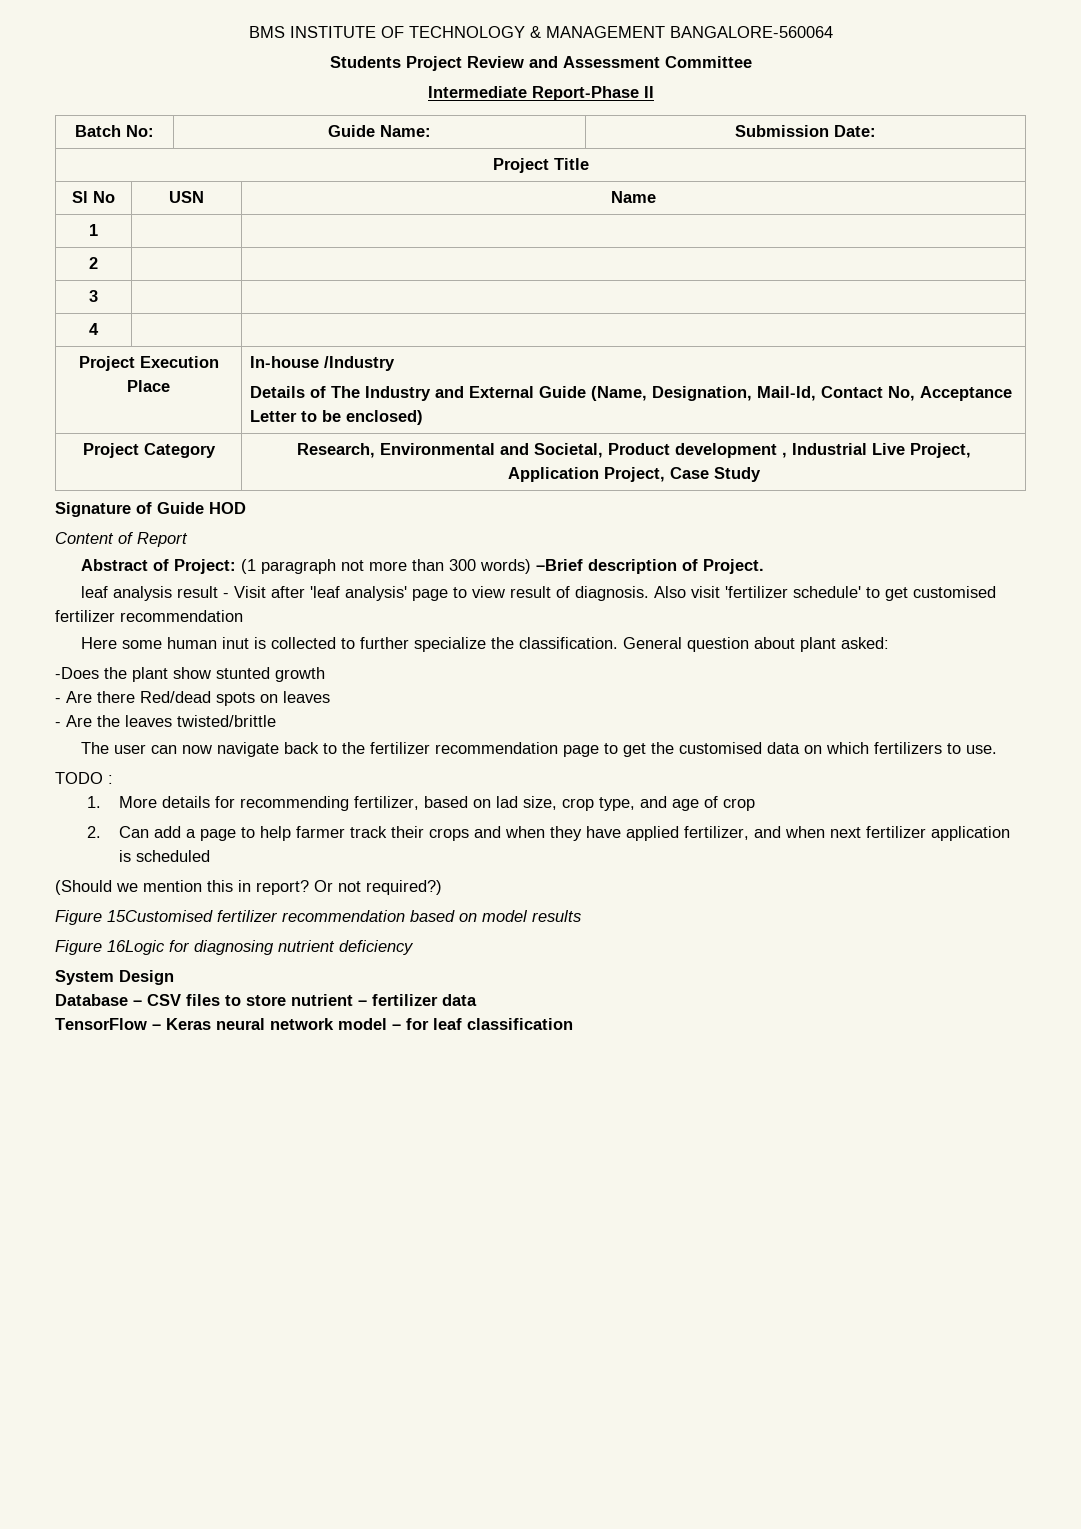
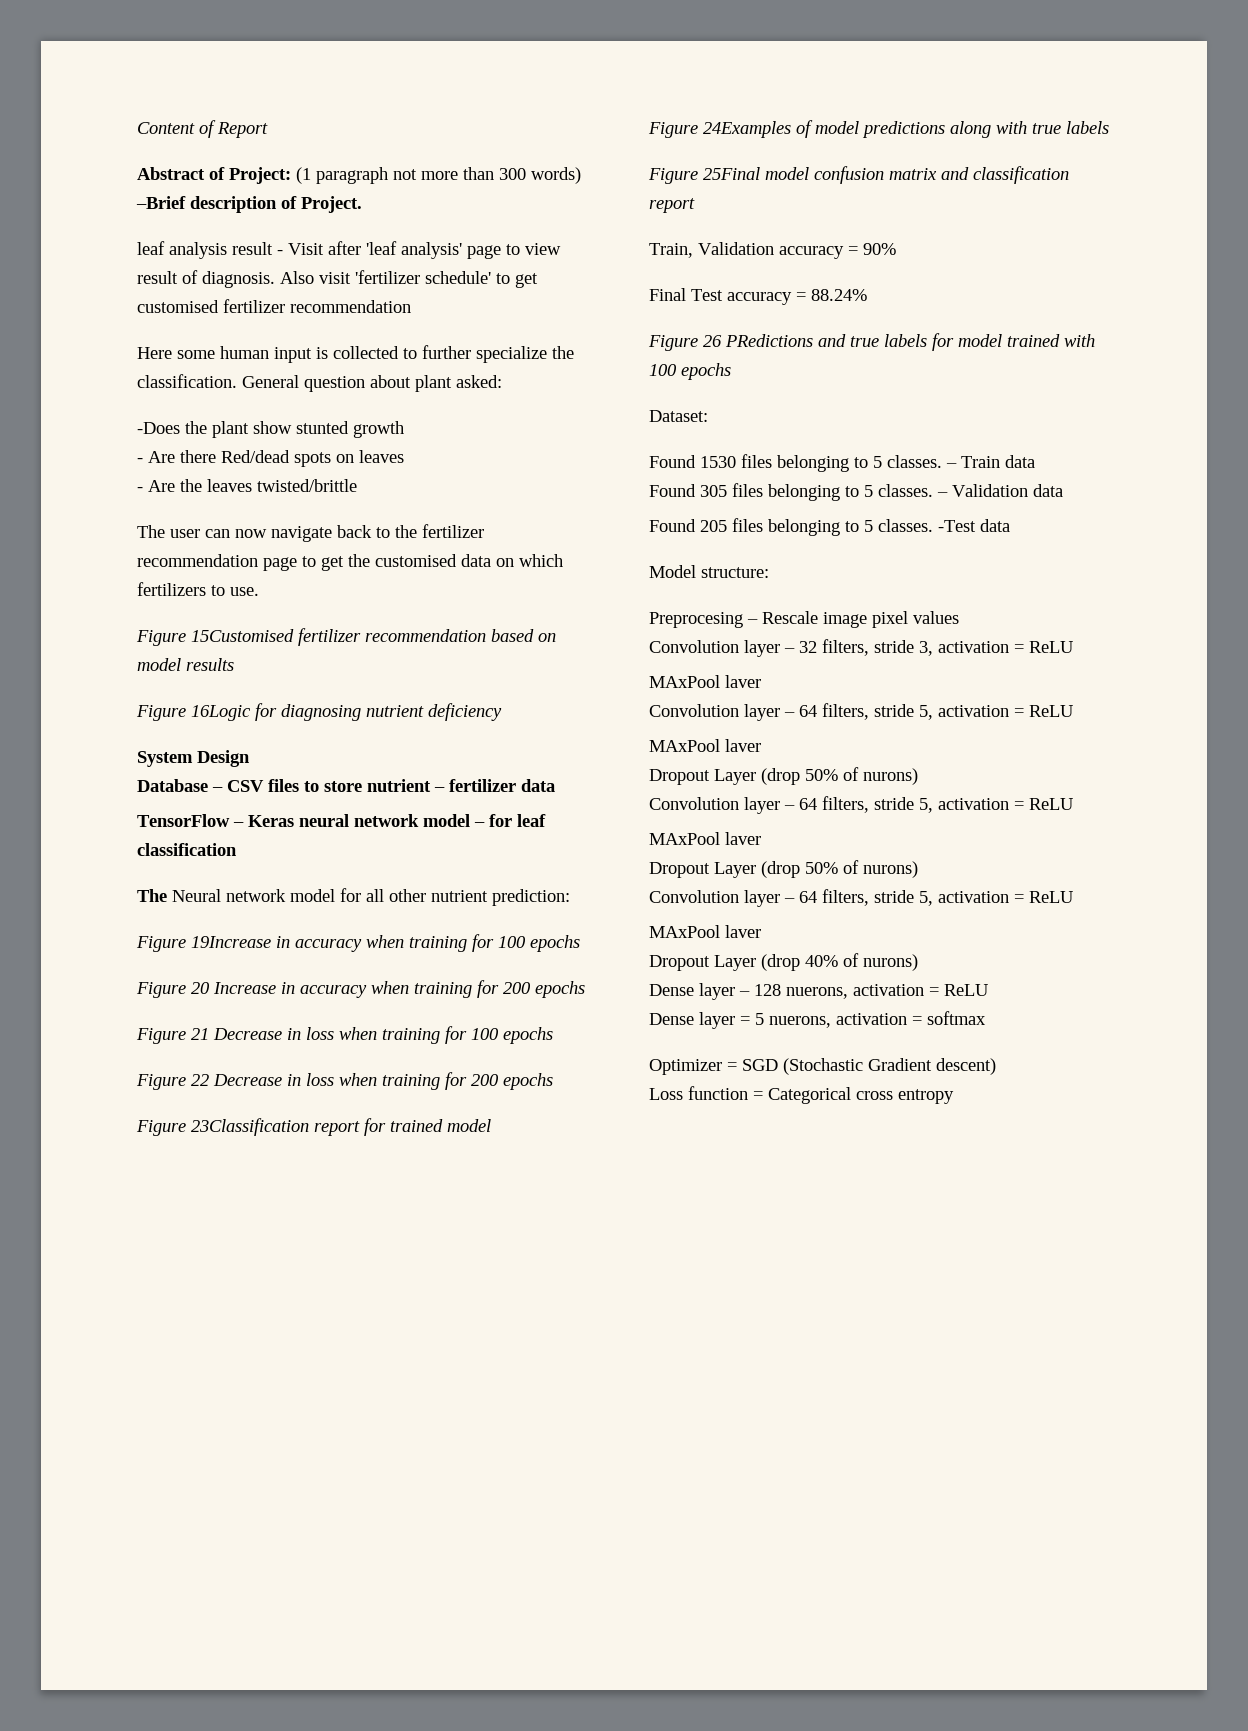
[248,26,833,38] [329,56,752,71] [427,86,654,101] [75,125,154,137] [328,125,431,137] [735,125,876,137] [492,158,589,173] [72,191,115,203] [169,191,204,203] [611,191,656,203] [89,224,98,236] [89,257,98,269] [89,290,98,302] [89,323,99,335] [78,356,219,371] [127,380,170,392] [249,356,395,371] [249,386,1012,401] [249,410,423,425] [82,443,216,458] [296,443,971,458] [507,467,761,482] [55,502,246,517] BMS INSTITUTE OF TECHNOLOGY & MANAGEMENT BANGALORE-560064 // Students Project Review and Assessment Committee // Intermediate Report-Phase II // Batch No: | Guide Name: | Submission Date: // Project Title // Sl No | USN | Name // 1 | | // 2 | | // 3 | | // 4 | | // Project Execution Place | In-house /Industry // Details of The Industry and External Guide (Name, Designation, Mail-Id, Contact No, Acceptance Letter to be enclosed) // Project Category | Research, Environmental and Societal, Product development , Industrial Live Project, Application Project, Case Study // Signature of Guide HOD // -> (137, 128) none
[222,637,250,649] inut -> [274,347,312,363] input
[55,772,113,784] [86,796,755,811] [86,826,1010,841] [118,850,210,862] [55,880,442,895] // TODO : // 1. More details for recommending fertilizer, based on lad size, crop type, and age of crop // 2. Can add a page to help farmer track their crops and when they have applied fertilizer, and when next fertilizer application is scheduled // (Should we mention this in report? Or not required?) -> (259, 591) none
(573, 1024) none -> [137,888,570,906] [136,934,580,952] [136,980,585,998] [136,1026,553,1044] [136,1072,553,1090] [136,1118,491,1136] [648,120,1109,138] [648,166,1069,184] [649,198,695,213] [649,242,896,259] [649,288,867,305] [648,333,1095,351] [649,363,731,380] [649,410,708,422] [649,454,1035,472] [649,483,1063,501] [649,518,1010,536] [649,565,769,578] [649,611,959,628] [649,639,1073,657] [649,675,761,688] [649,703,1073,721] [649,739,761,752] [649,767,918,785] [649,796,1073,814] [649,832,761,845] [649,860,918,878] [649,889,1073,907] [649,925,761,938] [649,953,918,971] [649,983,988,1000] [649,1011,986,1029] [649,1058,996,1075] [649,1086,954,1104] // The Neural network model for all other nutrient prediction: // Figure 19Increase in accuracy when training for 100 epochs // Figure 20 Increase in accuracy when training for 200 epochs // Figure 21 Decrease in loss when training for 100 epochs // Figure 22 Decrease in loss when training for 200 epochs // Figure 23Classification report for trained model // Figure 24Examples of model predictions along with true labels // Figure 25Final model confusion matrix and classification report // Train, Validation accuracy = 90% // Final Test accuracy = 88.24% // Figure 26 PRedictions and true labels for model trained with 100 epochs // Dataset: // Found 1530 files belonging to 5 classes. – Train data // Found 305 files belonging to 5 classes. – Validation data // Found 205 files belonging to 5 classes. -Test data // Model structure: // Preprocesing – Rescale image pixel values // Convolution layer – 32 filters, stride 3, activation = ReLU // MAxPool laver // Convolution layer – 64 filters, stride 5, activation = ReLU // MAxPool laver // Dropout Layer (drop 50% of nurons) // Convolution layer – 64 filters, stride 5, activation = ReLU // MAxPool laver // Dropout Layer (drop 50% of nurons) // Convolution layer – 64 filters, stride 5, activation = ReLU // MAxPool laver // Dropout Layer (drop 40% of nurons) // Dense layer – 128 nuerons, activation = ReLU // Dense layer = 5 nuerons, activation = softmax // Optimizer = SGD (Stochastic Gradient descent) // Loss function = Categorical cross entropy

